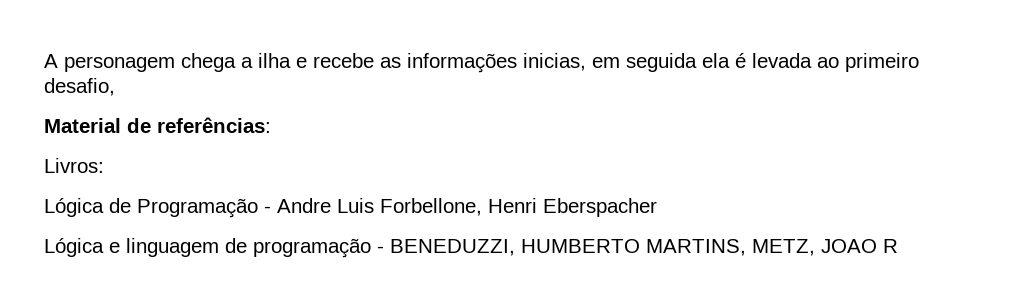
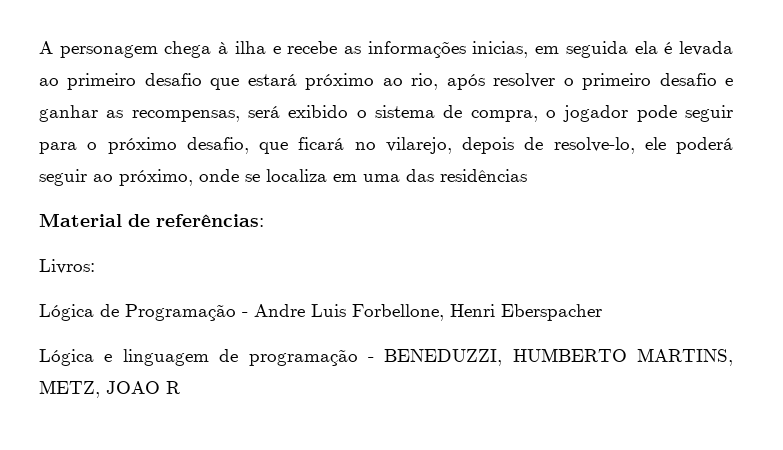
[241,57,253,68] a -> [218,42,229,54] à
[44,78,115,96] desafio, -> [144,73,733,90] [39,105,734,122] [39,137,733,154] [39,169,527,186] desafio que estará próximo ao rio, após resolver o primeiro desafio e ganhar as recompensas, será exibido o sistema de compra, o jogador pode seguir para o próximo desafio, que ficará no vilarejo, depois de resolve-lo, ele poderá seguir ao próximo, onde se localiza em uma das residências

